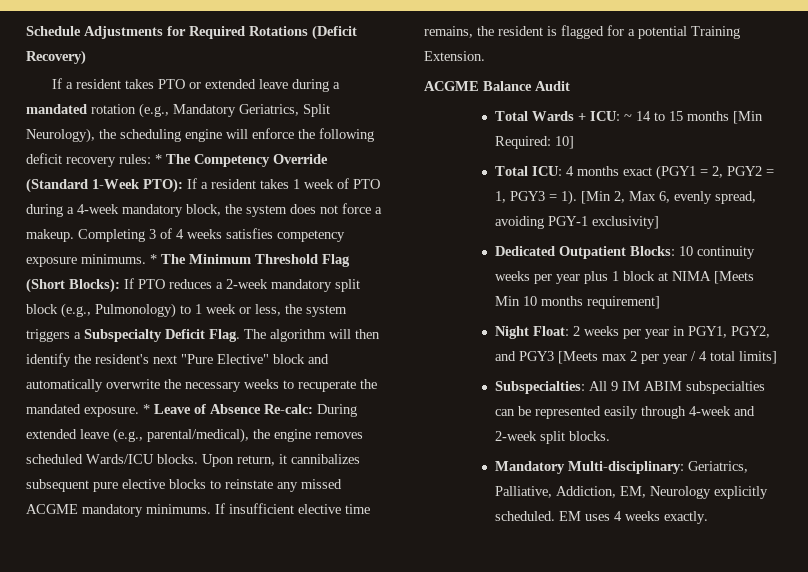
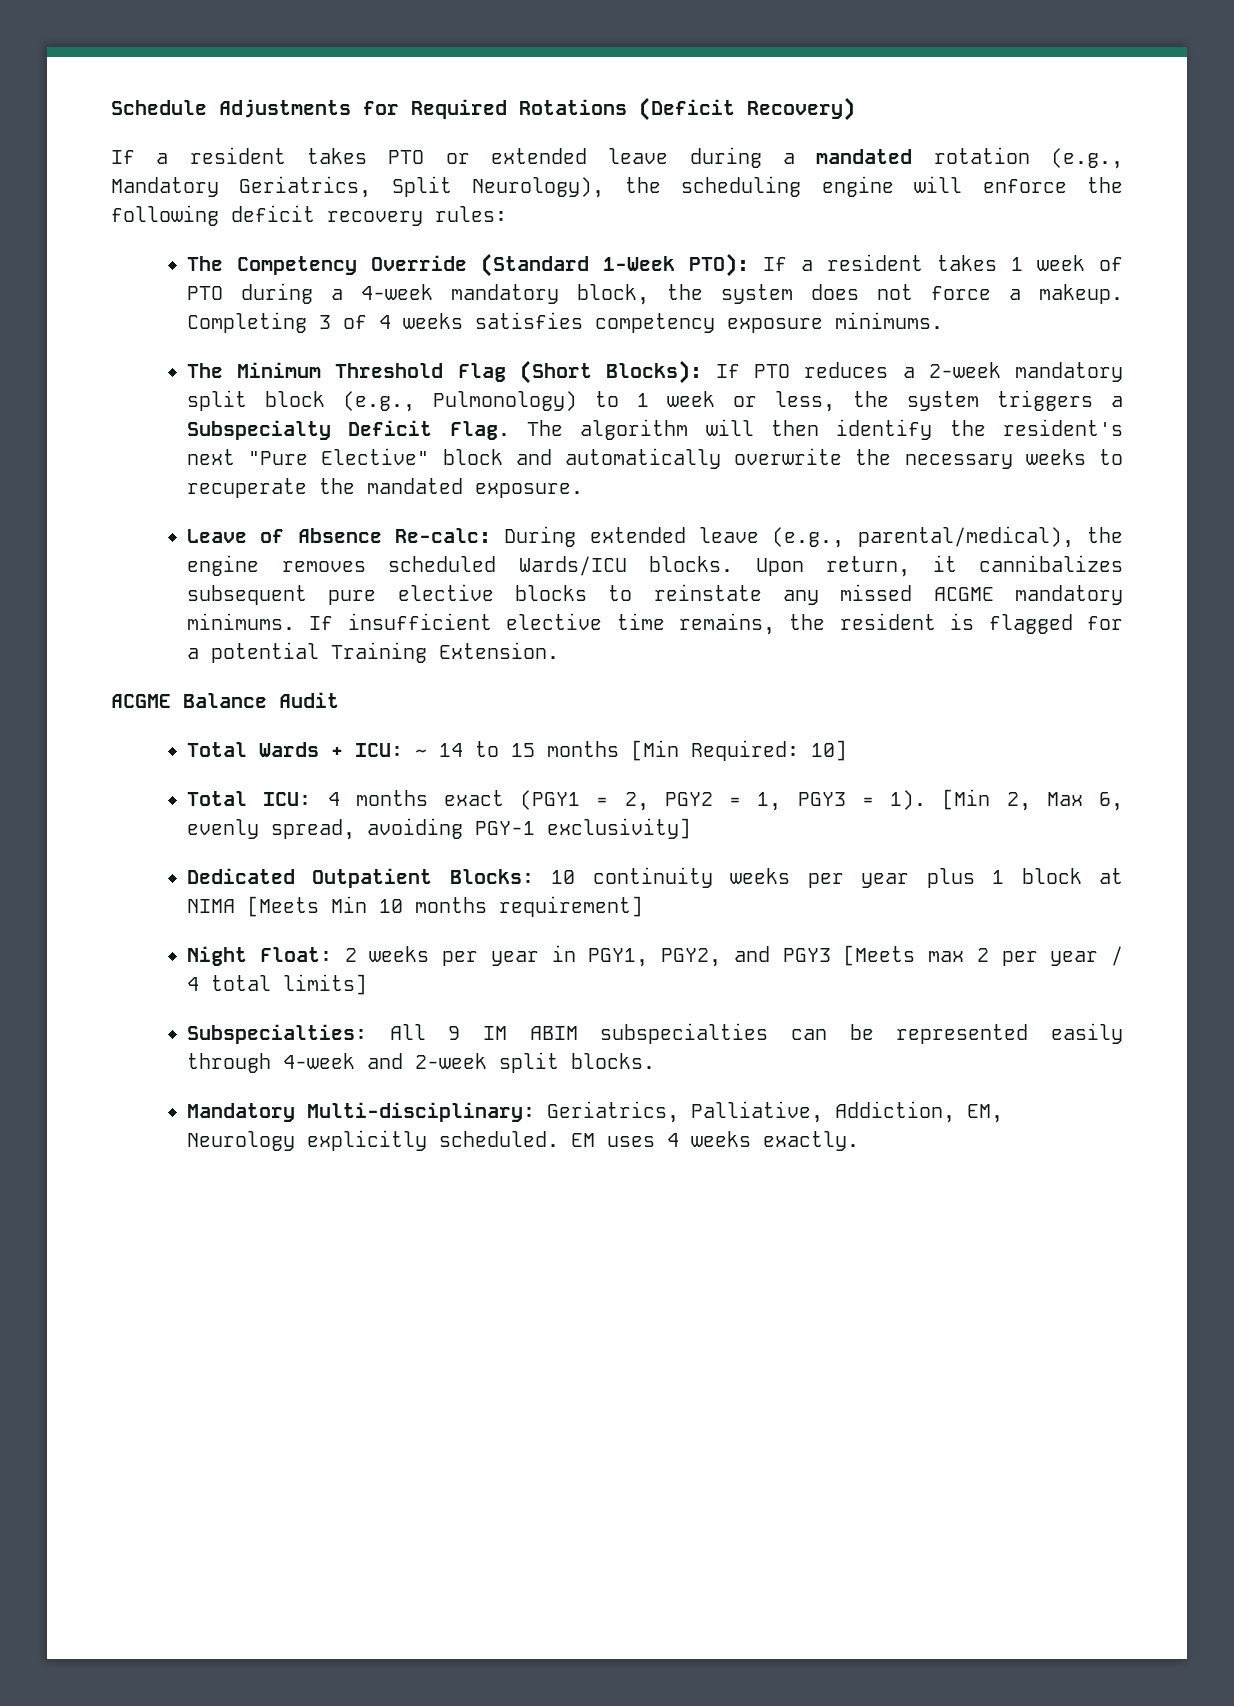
[155,154,162,164] * -> (507, 214) //
[150,254,157,264] * -> (944, 320) //
[143,404,150,414] * -> (584, 490) //

